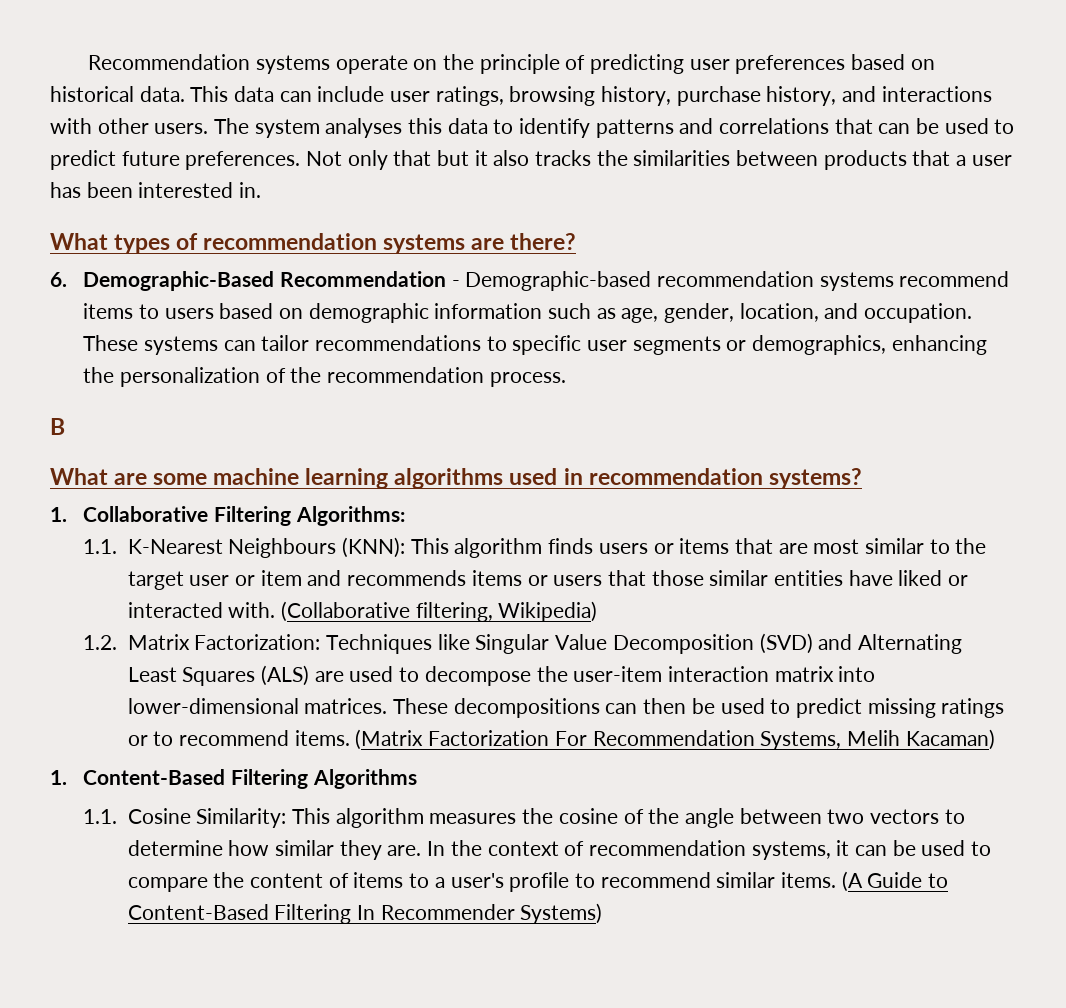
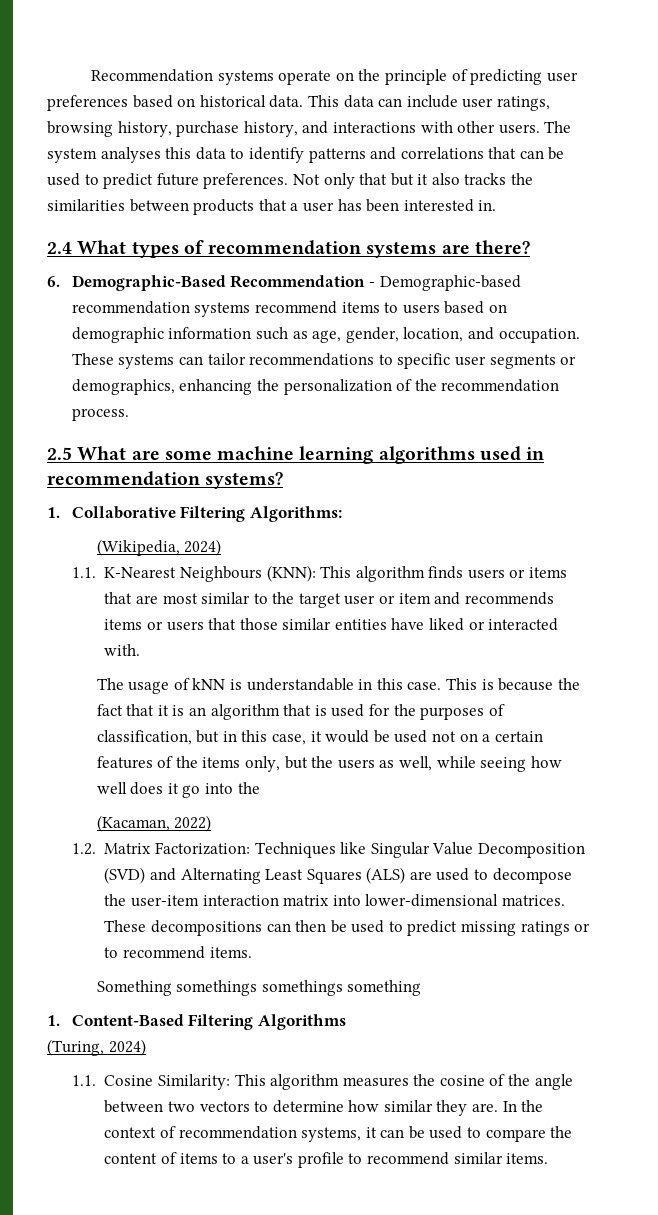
(262, 190) none -> [47,242,72,254] 2.4
[50,418,65,435] B // -> [47,447,72,460] 2.5
(405, 516) none -> [96,539,222,556] // (Wikipedia, 2024)
[281,601,598,622] (Collaborative filtering, Wikipedia) -> [96,678,580,694] [96,704,505,720] [96,730,543,745] [96,756,562,772] [96,782,260,798] [96,815,212,832] // The usage of kNN is understandable in this case. This is because the fact that it is an algorithm that is used for the purposes of classification, but in this case, it would be used not on a certain features of the items only, but the users as well, while seeing how well does it go into the // (Kacaman, 2022)
[355,729,995,750] (Matrix Factorization For Recommendation Systems, Melih Kacaman) -> [96,980,422,996] // Something somethings somethings something
(417, 779) none -> [47,1039,146,1056] // (Turing, 2024)
[841,871,948,892] [127,903,603,924] (A Guide to Content-Based Filtering In Recommender Systems) -> (549, 1158) none

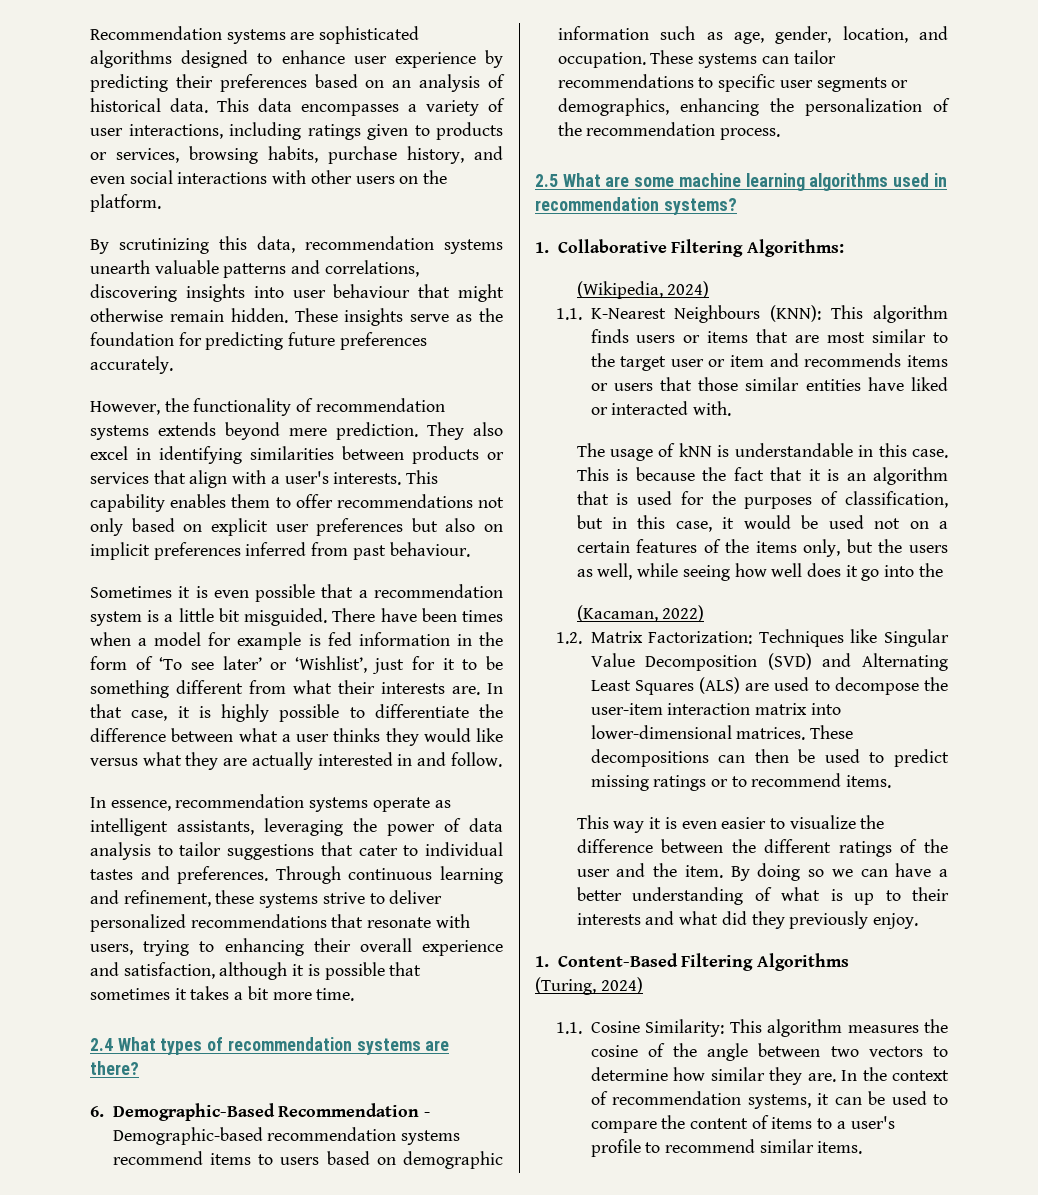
[278,69,578,85] [47,95,550,111] [47,121,172,137] operate on the principle of predicting user preferences based on historical data. This data can include user ratings, browsing history, -> [290,26,420,44] [90,50,504,68] [90,74,505,92] [90,98,505,116] [90,122,503,140] [90,146,318,164] are sophisticated algorithms designed to enhance user experience by predicting their preferences based on an analysis of historical data. This data encompasses a variety of user interactions, including ratings given to products or services, browsing habits,
(329, 127) none -> [90,170,173,184] even social
[498,121,572,134] [47,147,565,163] [47,173,534,189] [47,199,497,215] users. The system analyses this data to identify patterns and correlations that can be used to predict future preferences. Not only that but it also tracks the similarities between products that a user has been interested in. -> [355,170,448,184] [90,194,161,212] [90,236,503,254] [90,260,419,278] [90,284,504,302] [90,308,503,326] [90,332,427,350] [90,356,173,374] [90,398,445,416] [90,422,503,440] [90,446,504,464] [90,470,439,488] [90,494,504,512] [90,518,503,536] [90,542,470,560] [90,584,503,602] [90,608,504,626] [90,632,503,650] [90,656,503,674] [90,680,503,698] [90,704,503,722] [90,728,503,746] [90,752,502,770] [90,794,451,812] [90,818,503,836] [90,842,504,860] [90,866,503,884] [90,890,443,908] [90,914,470,932] [90,938,503,956] [90,962,422,980] [90,986,355,1001] users on the platform. // By scrutinizing this data, recommendation systems unearth valuable patterns and correlations, discovering insights into user behaviour that might otherwise remain hidden. These insights serve as the foundation for predicting future preferences accurately. // However, the functionality of recommendation systems extends beyond mere prediction. They also excel in identifying similarities between products or services that align with a user's interests. This capability enables them to offer recommendations not only based on explicit user preferences but also on implicit preferences inferred from past behaviour. // Sometimes it is even possible that a recommendation system is a little bit misguided. There have been times when a model for example is fed information in the form of ‘To see later’ or ‘Wishlist’, just for it to be something different from what their interests are. In that case, it is highly possible to differentiate the difference between what a user thinks they would like versus what they are actually interested in and follow. // In essence, recommendation systems operate as intelligent assistants, leveraging the power of data analysis to tailor suggestions that cater to individual tastes and preferences. Through continuous learning and refinement, these systems strive to deliver personalized recommendations that resonate with users, trying to enhancing their overall experience and satisfaction, although it is possible that sometimes it takes a bit more time.
[96,980,422,996] Something somethings somethings something -> [576,815,885,833] [576,839,948,857] [576,863,948,881] [576,887,949,905] [576,911,918,929] This way it is even easier to visualize the difference between the different ratings of the user and the item. By doing so we can have a better understanding of what is up to their interests and what did they previously enjoy.

